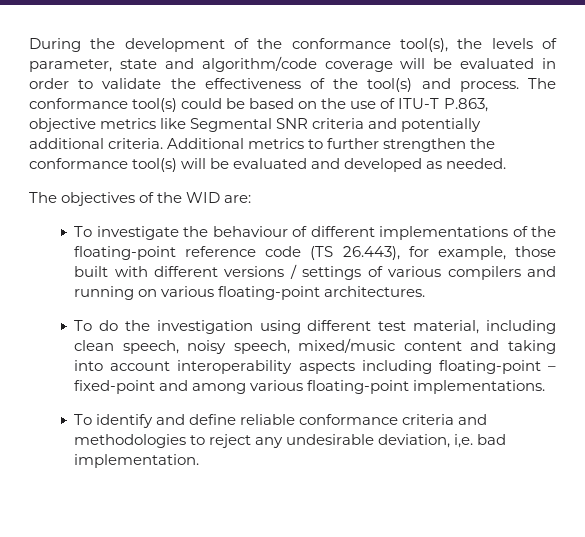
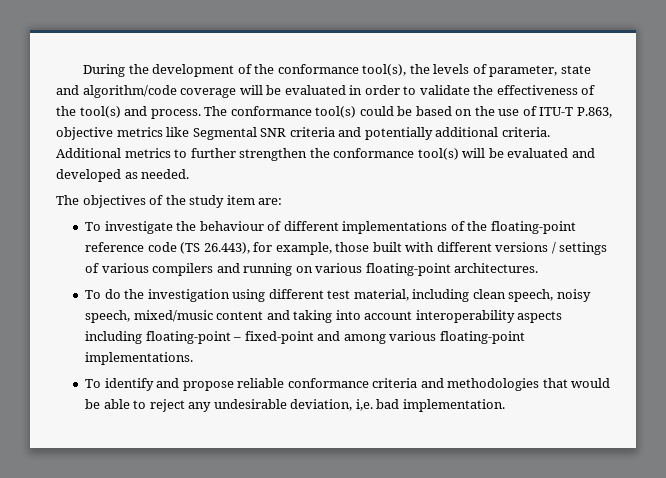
[186,192,221,203] WID -> [189,195,255,208] study item
[189,414,237,425] define -> [182,381,234,391] propose
(187, 441) none -> [542,378,611,388] [85,399,130,409] that would be able

